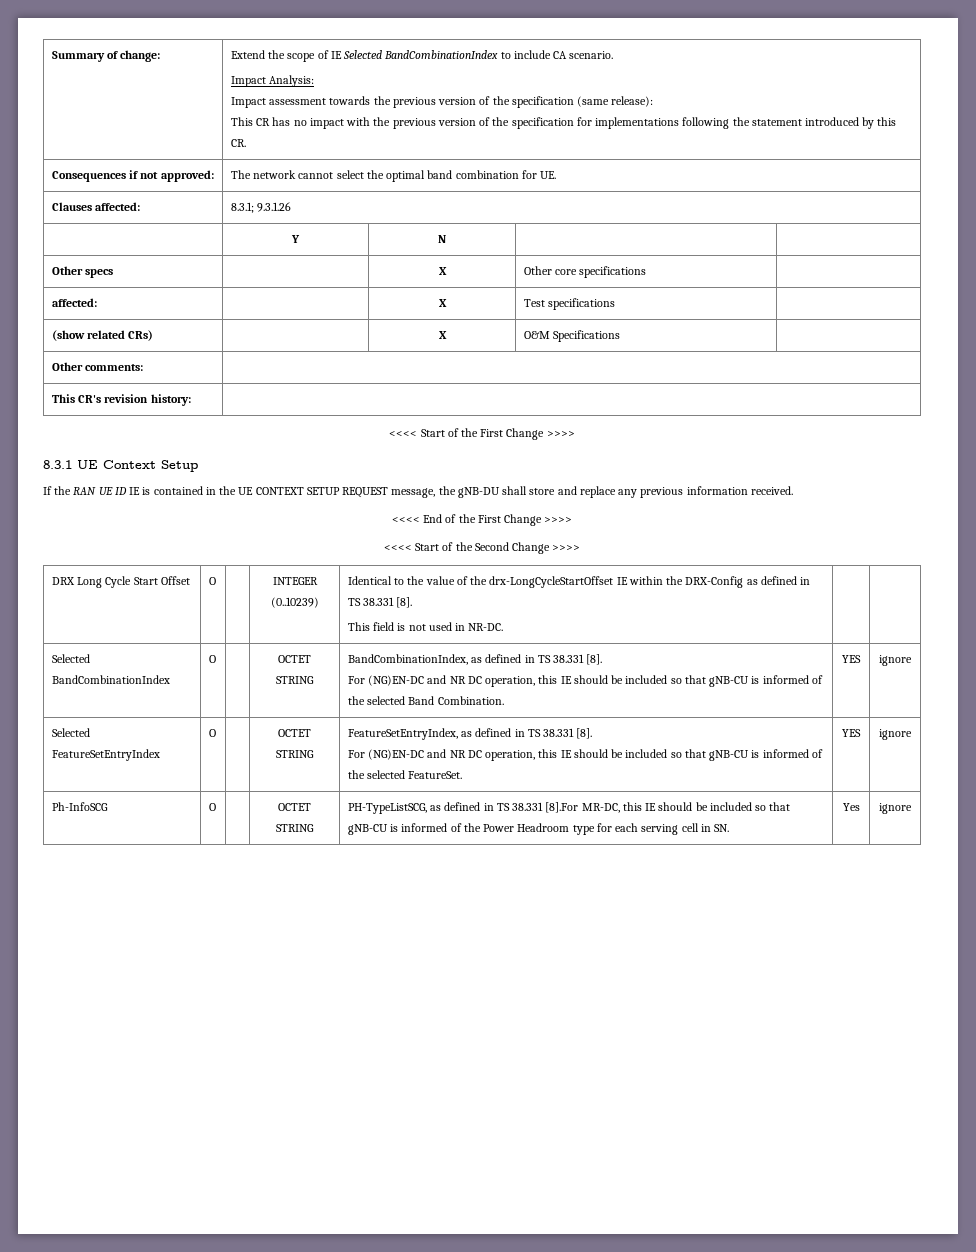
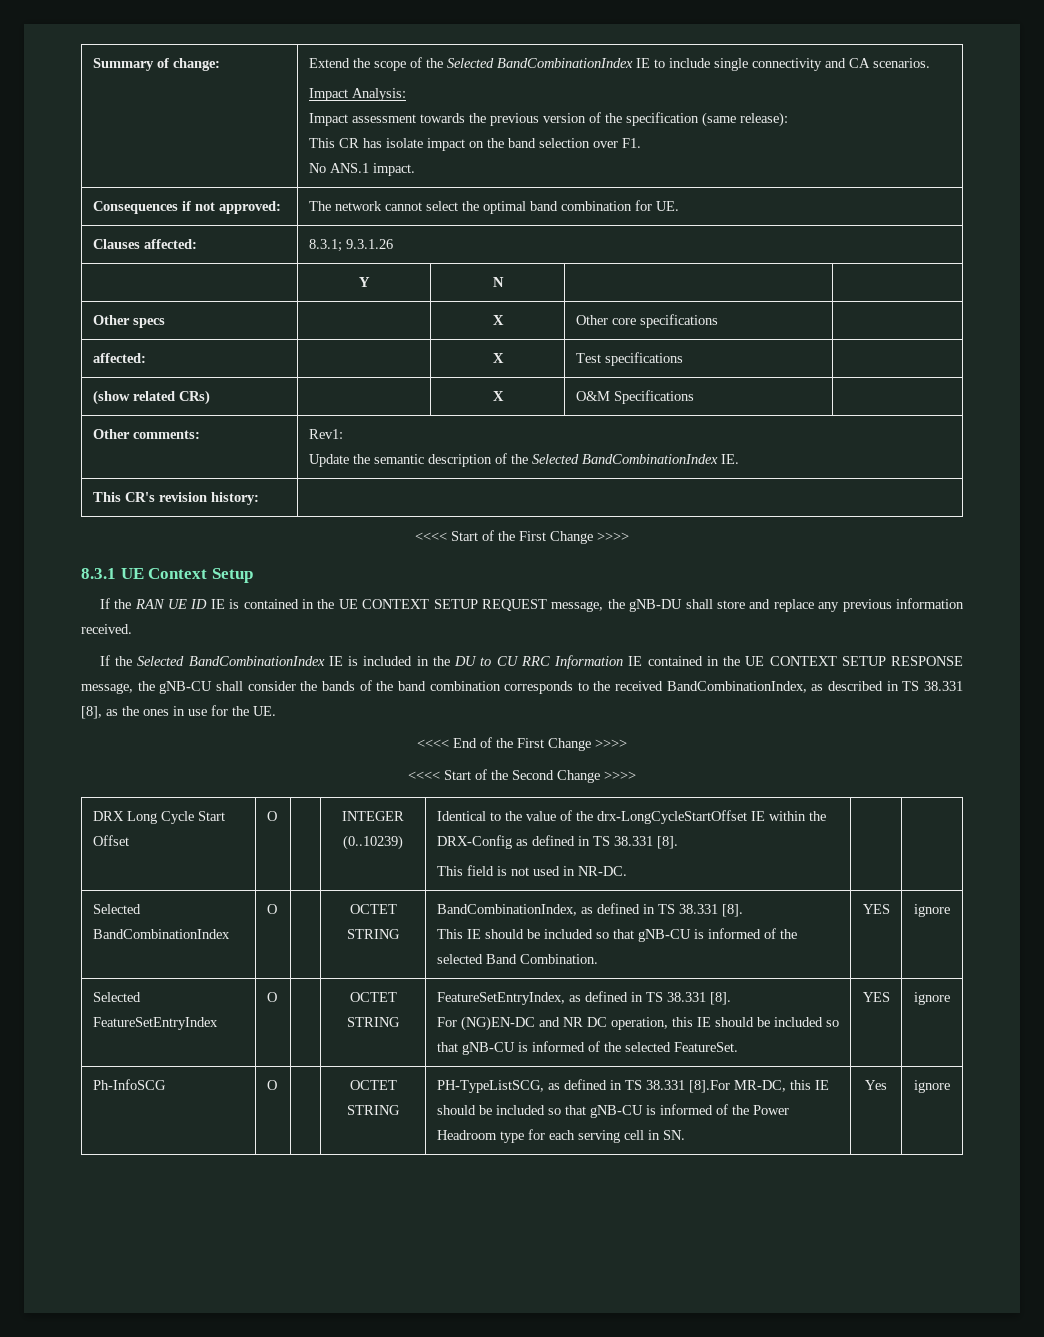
[330,50,499,59] IE Selected BandCombinationIndex -> [425,58,650,68] the Selected BandCombinationIndex IE
[553,51,614,59] CA scenario. -> [713,58,930,71] single connectivity and CA scenarios.
[293,117,897,129] [230,139,246,147] no impact with the previous version of the specification for implementations following the statement introduced by this CR. -> [385,138,641,151] [308,163,415,176] isolate impact on the band selection over F1. // No ANS.1 impact.
(144, 367) none -> [308,429,343,439] [308,453,739,467] Rev1: // Update the semantic description of the Selected BandCombinationIndex IE.
(793, 490) none -> [99,655,964,669] [81,680,963,694] [81,705,276,719] // If the Selected BandCombinationIndex IE is included in the DU to CU RRC Information IE contained in the UE CONTEXT SETUP RESPONSE message, the gNB-CU shall consider the bands of the band combination corresponds to the received BandCombinationIndex, as described in TS 38.331 [8], as the ones in use for the UE.
[347,675,558,687] For (NG)EN-DC and NR DC operation, this -> [436,929,463,939] This

